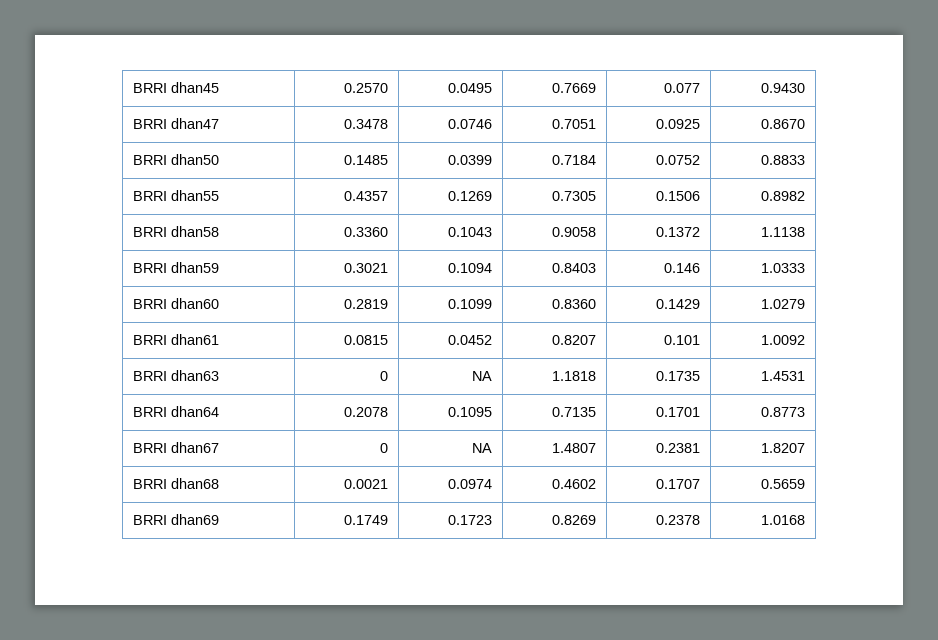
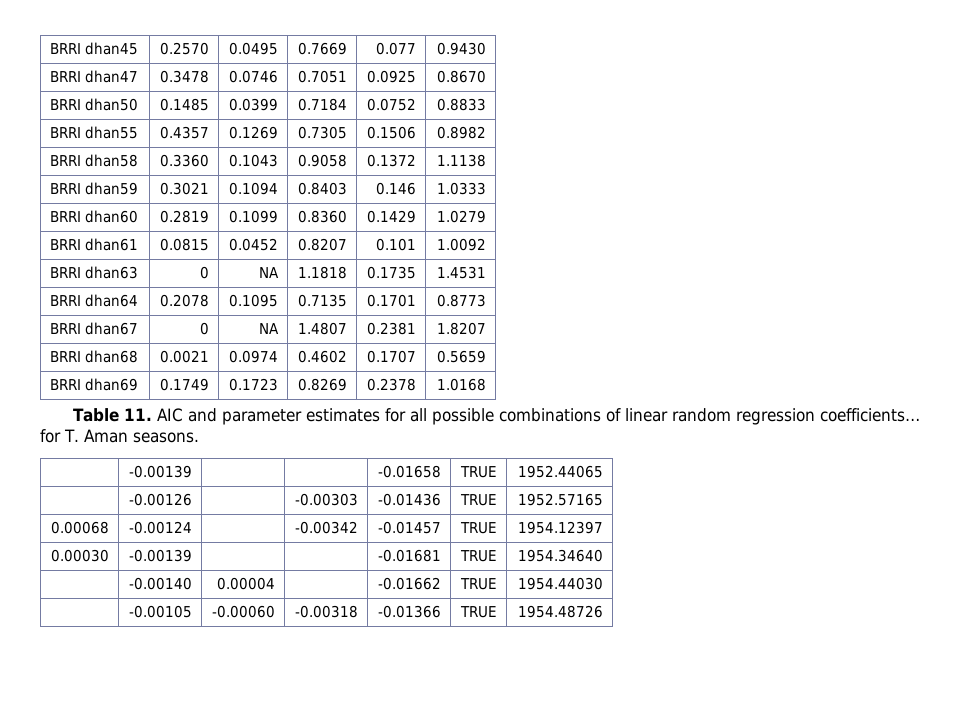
(806, 520) none -> [72,408,920,425] [40,429,199,443] [129,465,193,478] [378,465,442,478] [459,466,497,478] [518,465,604,478] [129,493,193,506] [295,493,359,506] [378,493,442,506] [459,494,497,506] [518,493,604,506] [51,521,110,534] [129,521,193,534] [295,521,359,534] [378,521,442,534] [459,522,497,534] [518,521,604,534] [51,549,110,562] [129,549,193,562] [378,549,442,562] [459,550,497,562] [518,549,604,562] [129,577,193,590] [217,577,276,590] [378,577,442,590] [459,578,497,590] [518,577,604,590] [129,605,193,618] [212,605,276,618] [295,605,359,618] [378,605,442,618] [459,606,497,618] [518,605,604,618] // Table 11. AIC and parameter estimates for all possible combinations of linear random regression coefficients… for T. Aman seasons. // | -0.00139 | | | -0.01658 | TRUE | 1952.44065 // | -0.00126 | | -0.00303 | -0.01436 | TRUE | 1952.57165 // 0.00068 | -0.00124 | | -0.00342 | -0.01457 | TRUE | 1954.12397 // 0.00030 | -0.00139 | | | -0.01681 | TRUE | 1954.34640 // | -0.00140 | 0.00004 | | -0.01662 | TRUE | 1954.44030 // | -0.00105 | -0.00060 | -0.00318 | -0.01366 | TRUE | 1954.48726

